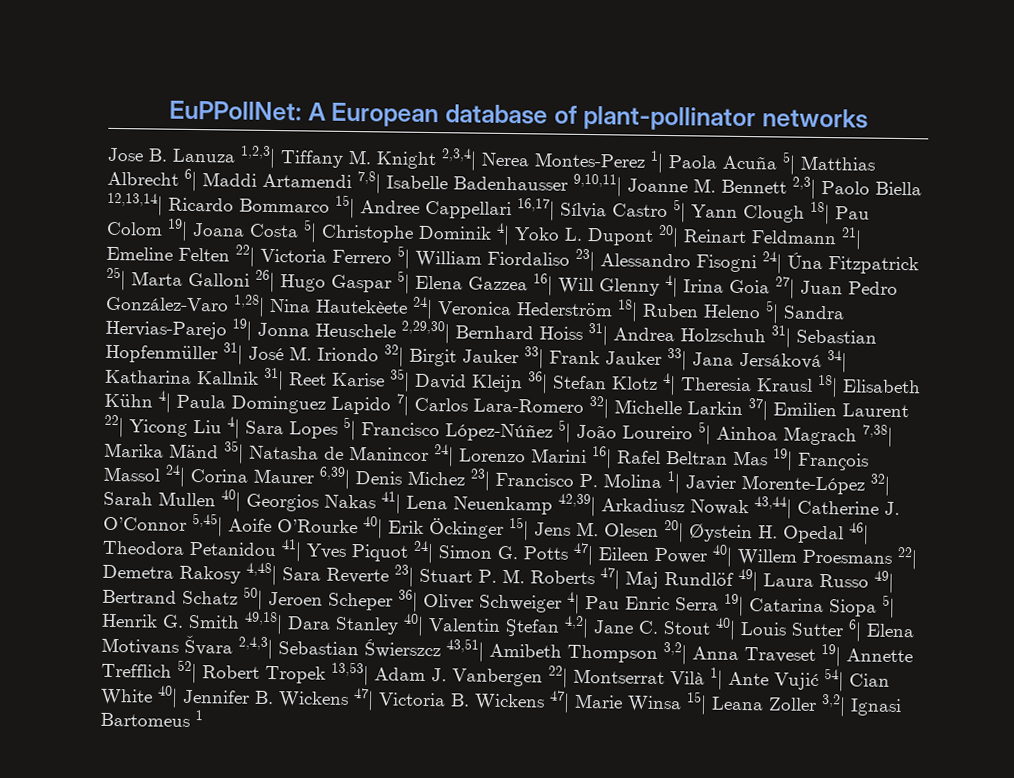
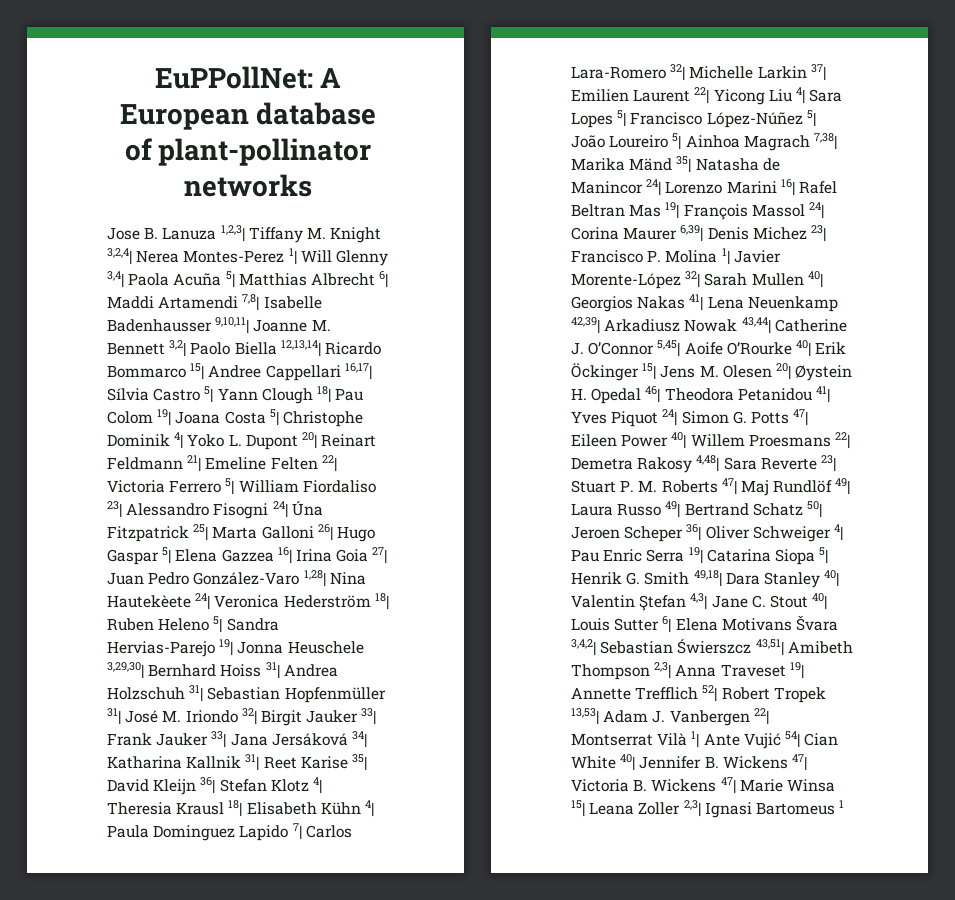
[441,148,477,171] 2,3,4| -> [107,248,132,265] 3,2,4|
(664, 161) none -> [300,250,388,266] [107,271,124,288] Will Glenny 3,4|
[792,176,816,199] 2,3| -> [169,340,187,357] 3,2|
[558,275,678,298] Will Glenny 4| -> (292, 555) none
[401,320,450,344] 2,29,30| -> [107,662,144,679] 3,29,30|
[564,615,589,639] 4,2| -> [690,593,708,610] 4,3|
[238,636,273,660] 2,4,3| -> [571,639,596,656] 3,4,2|
[663,642,687,665] 3,2| -> [654,662,672,679] 2,3|
[821,694,846,717] 3,2| -> [683,800,701,817] 2,3|

